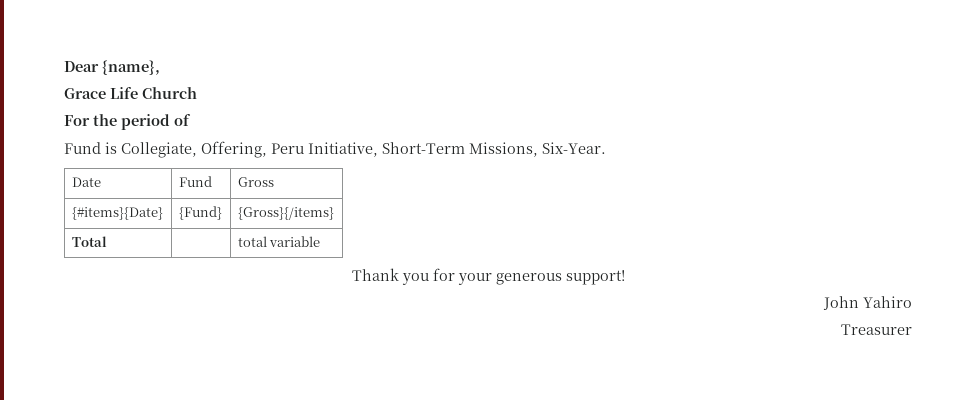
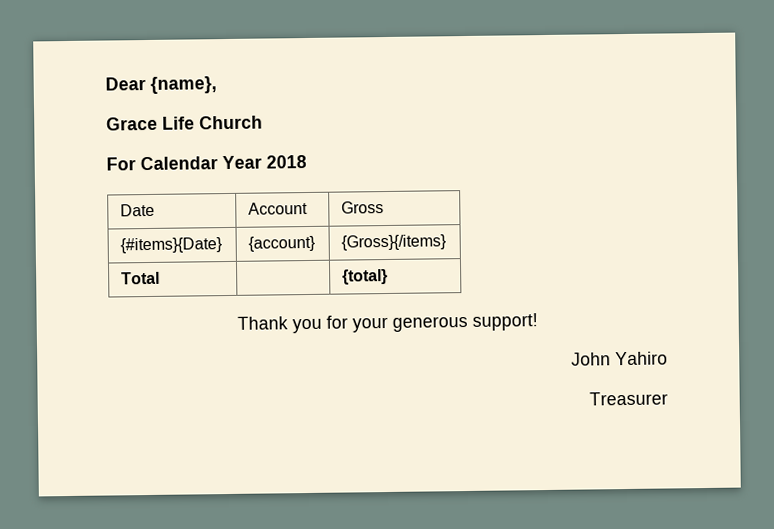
[93,114,191,130] [64,141,606,158] the period of // Fund is Collegiate, Offering, Peru Initiative, Short-Term Missions, Six-Year. -> [140,155,307,171] Calendar Year 2018
[178,176,212,187] Fund -> [248,201,309,215] Account
[178,206,222,220] {Fund} -> [248,235,317,252] {account}
[237,236,321,247] total variable -> [342,268,389,285] {total}

